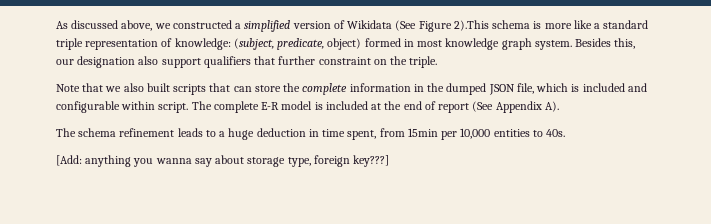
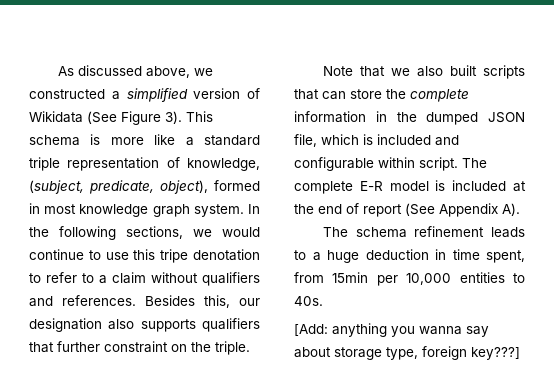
[453,20,489,31] 2).This -> [165,111,213,124] 3). This
[174,38,231,50] knowledge: -> [187,158,260,171] knowledge,
[327,38,362,50] object) -> [160,180,208,194] object),
(572, 45) none -> [248,204,260,214] [29,226,260,240] [29,249,260,263] [29,272,260,286] [29,295,136,307] In the following sections, we would continue to use this tripe denotation to refer to a claim without qualifiers and references.
[161,58,201,68] support -> [140,319,196,332] supports

